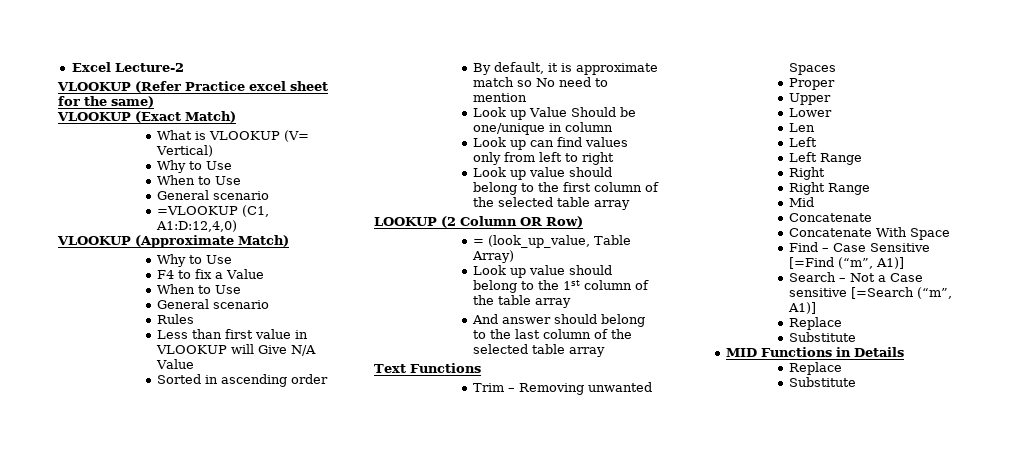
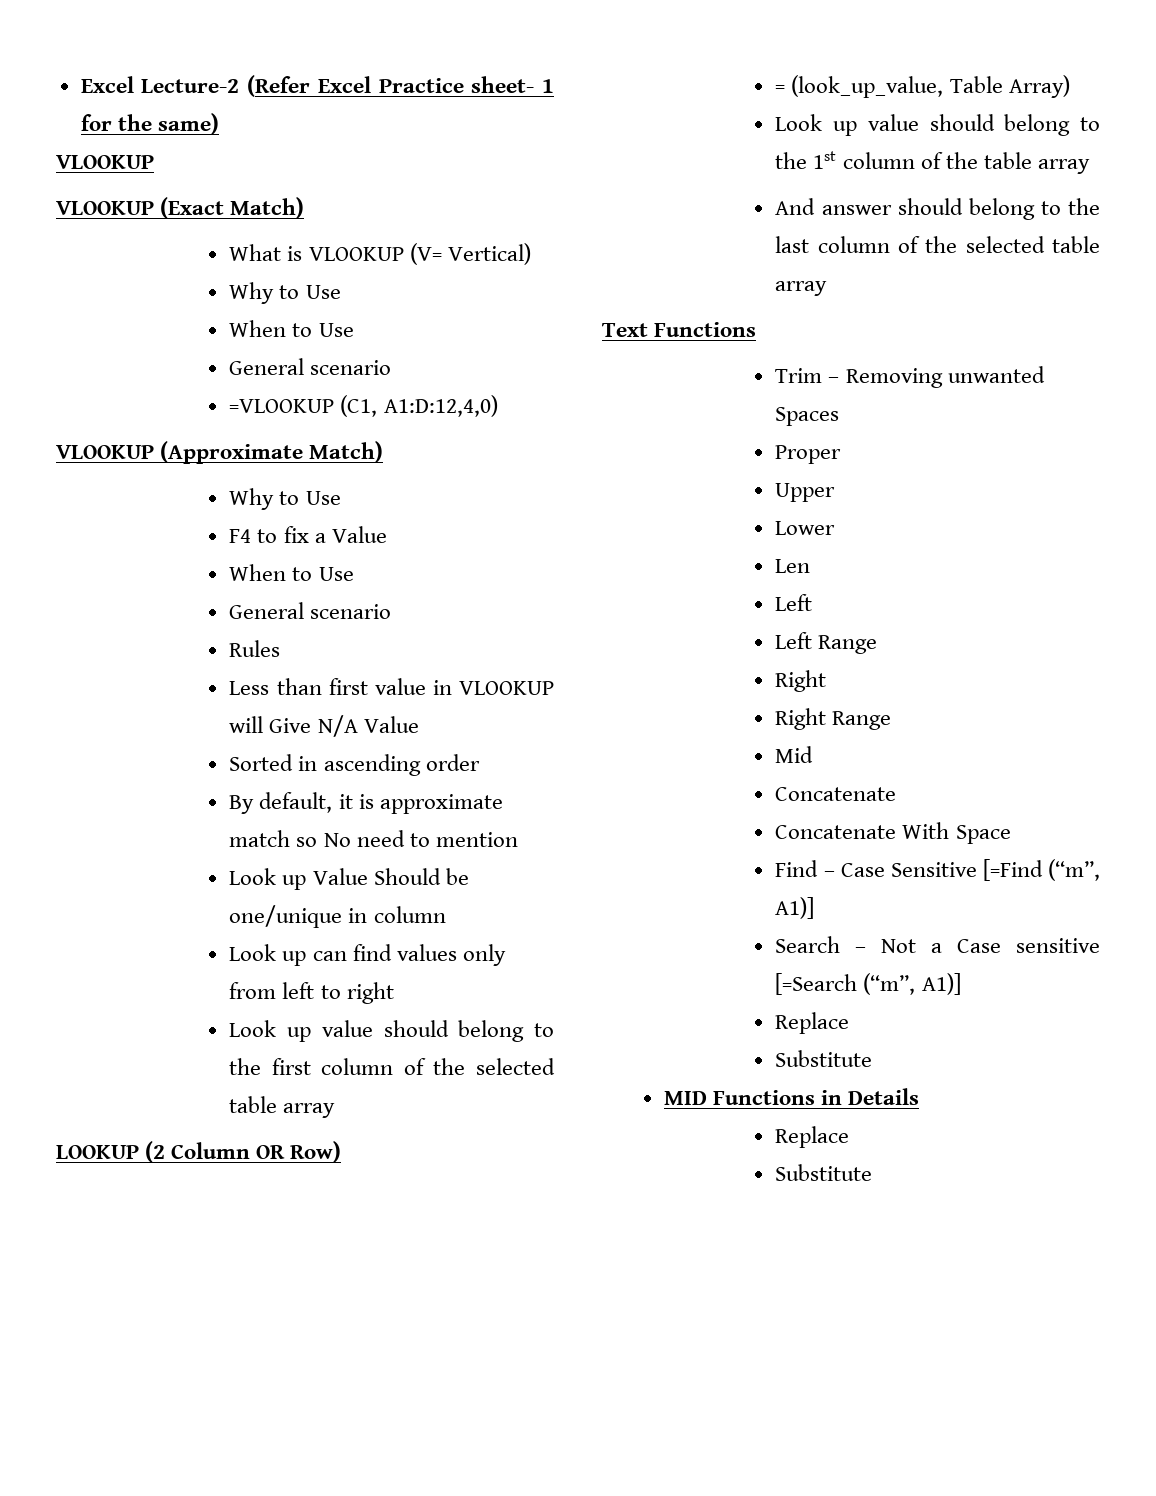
[57,81,328,93] // VLOOKUP (Refer Practice excel sheet -> [247,75,554,97] (Refer Excel Practice sheet- 1
(131, 116) none -> [56,201,154,215] // VLOOKUP

